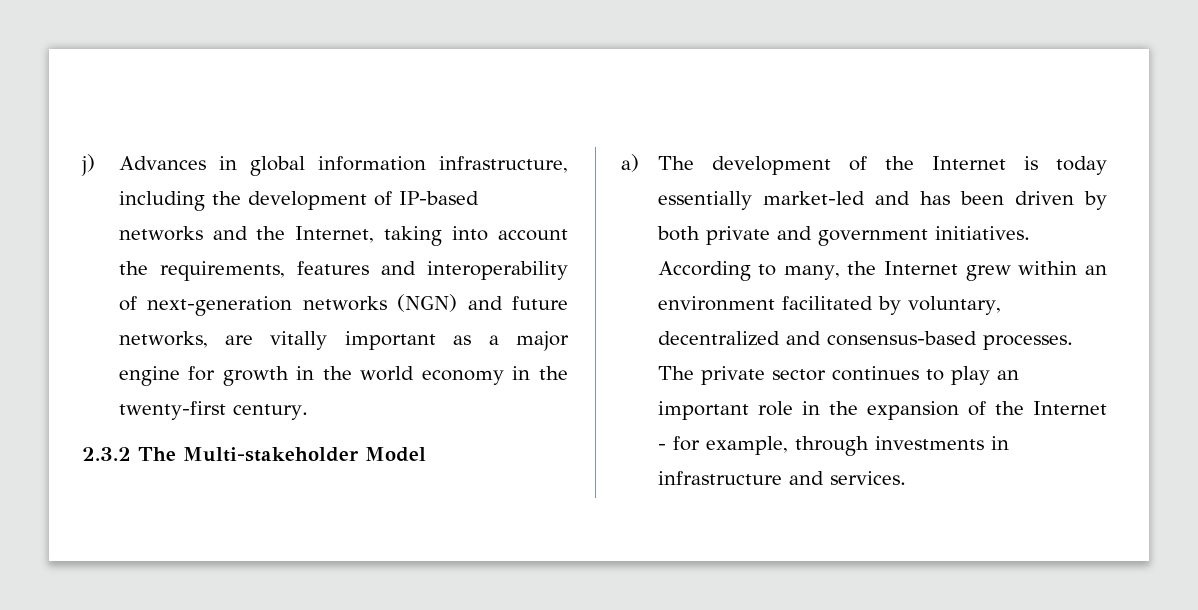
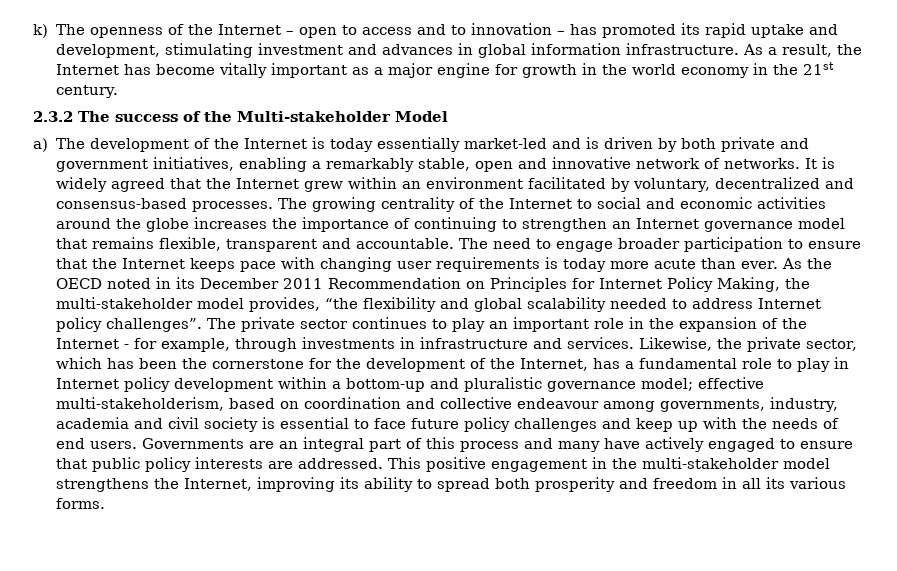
[81,154,568,176] [118,191,479,211] [118,226,569,246] [118,261,568,281] [118,294,568,316] [118,331,254,348] j) Advances in global information infrastructure, including the development of IP-based networks and the Internet, taking into account the requirements, features and interoperability of next-generation networks (NGN) and future networks, are -> [33,23,838,38] [55,43,862,58] [55,64,215,75] k) The openness of the Internet – open to access and to innovation – has promoted its rapid uptake and development, stimulating investment and advances in global information infrastructure. As a result, the Internet has become
[118,401,226,420] twenty-first -> [802,62,834,75] 21st
(176, 454) none -> [115,111,232,122] success of the
[919,191,1004,205] has been -> [585,137,599,149] is
[934,226,1030,240] [657,261,840,281] initiatives. According to many, -> [152,157,835,172] [55,177,201,192] initiatives, enabling a remarkably stable, open and innovative network of networks. It is widely agreed that
(694, 373) none -> [311,197,826,212] [55,217,845,232] [55,237,861,252] [55,257,833,272] [55,277,810,292] [55,297,821,312] [55,317,236,332] growing centrality of the Internet to social and economic activities around the globe increases the importance of continuing to strengthen an Internet governance model that remains flexible, transparent and accountable. The need to engage broader participation to ensure that the Internet keeps pace with changing user requirements is today more acute than ever. As the OECD noted in its December 2011 Recommendation on Principles for Internet Policy Making, the multi-stakeholder model provides, “the flexibility and global scalability needed to address Internet policy challenges”. The
(906, 478) none -> [638,337,858,352] [55,357,849,372] [55,377,764,392] [55,397,839,412] [55,417,839,432] [55,437,853,452] [55,457,830,472] [55,477,846,492] [55,498,105,509] Likewise, the private sector, which has been the cornerstone for the development of the Internet, has a fundamental role to play in Internet policy development within a bottom-up and pluralistic governance model; effective multi-stakeholderism, based on coordination and collective endeavour among governments, industry, academia and civil society is essential to face future policy challenges and keep up with the needs of end users. Governments are an integral part of this process and many have actively engaged to ensure that public policy interests are addressed. This positive engagement in the multi-stakeholder model strengthens the Internet, improving its ability to spread both prosperity and freedom in all its various forms.

